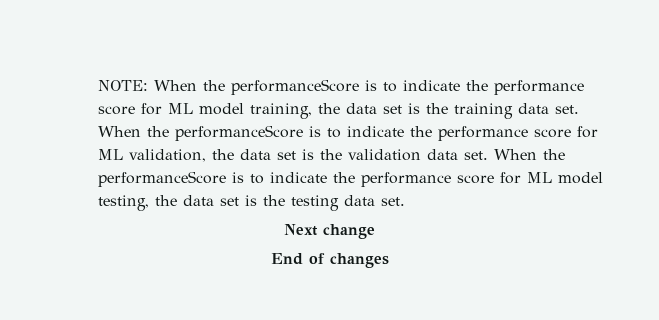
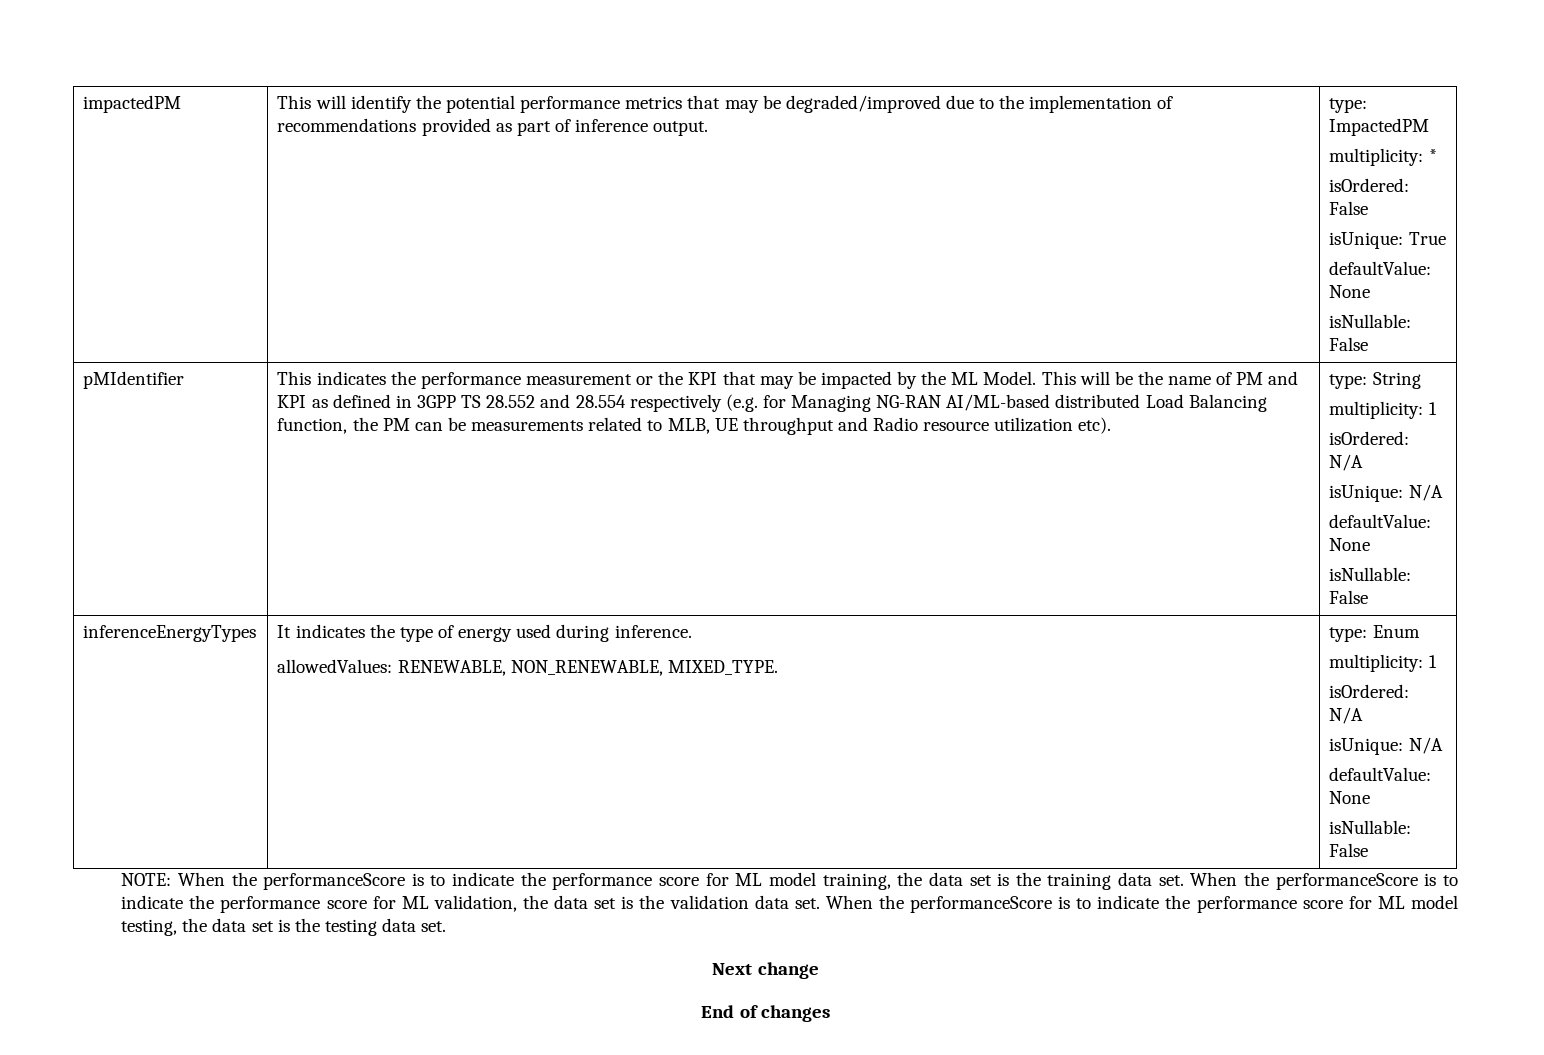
(98, 85) none -> [83,95,182,113] [277,95,1174,113] [277,118,709,136] [1329,98,1368,113] [1329,118,1430,136] [1329,148,1437,166] [1329,178,1410,192] [1329,201,1369,215] [1329,232,1446,249] [1329,261,1432,275] [1329,285,1371,298] [1329,314,1412,328] [1329,337,1369,351] [83,371,185,389] [277,371,1299,389] [277,394,1267,412] [277,417,1112,435] [1329,372,1421,389] [1329,401,1437,419] [1329,431,1410,445] [1329,454,1364,471] [1329,484,1443,502] [1329,514,1432,528] [1329,538,1371,551] [1329,567,1412,581] [1329,590,1369,604] [83,625,257,642] [277,624,692,642] [277,659,778,676] [1329,625,1420,642] [1329,654,1437,672] [1329,684,1410,698] [1329,707,1364,724] [1329,737,1443,755] [1329,767,1432,781] [1329,791,1371,804] [1329,820,1412,834] [1329,843,1369,857] impactedPM | This will identify the potential performance metrics that may be degraded/improved due to the implementation of recommendations provided as part of inference output. | type: ImpactedPM // multiplicity: * // isOrdered: False // isUnique: True // defaultValue: None // isNullable: False // pMIdentifier | This indicates the performance measurement or the KPI that may be impacted by the ML Model. This will be the name of PM and KPI as defined in 3GPP TS 28.552 and 28.554 respectively (e.g. for Managing NG-RAN AI/ML-based distributed Load Balancing function, the PM can be measurements related to MLB, UE throughput and Radio resource utilization etc). | type: String // multiplicity: 1 // isOrdered: N/A // isUnique: N/A // defaultValue: None // isNullable: False // inferenceEnergyTypes | It indicates the type of energy used during inference. // allowedValues: RENEWABLE, NON_RENEWABLE, MIXED_TYPE. | type: Enum // multiplicity: 1 // isOrdered: N/A // isUnique: N/A // defaultValue: None // isNullable: False //

